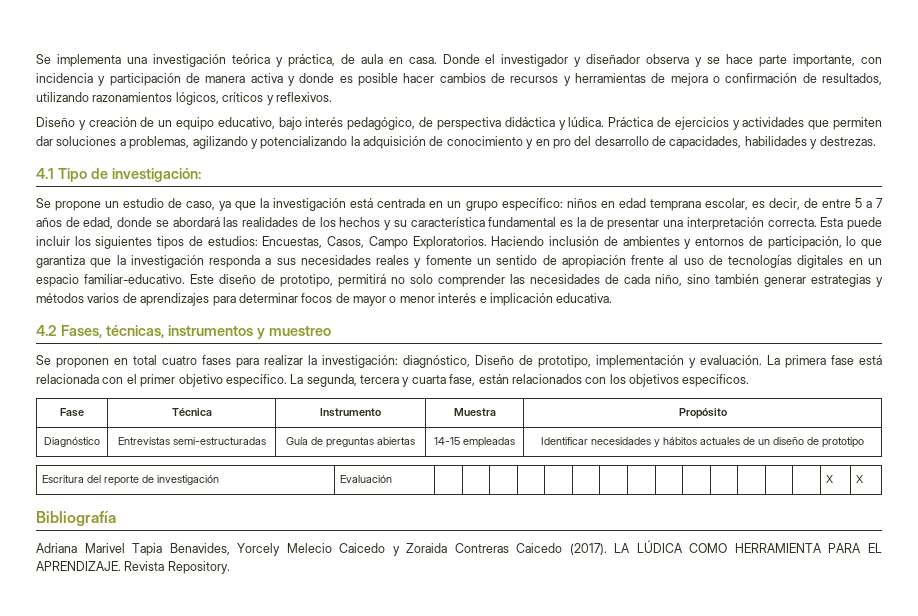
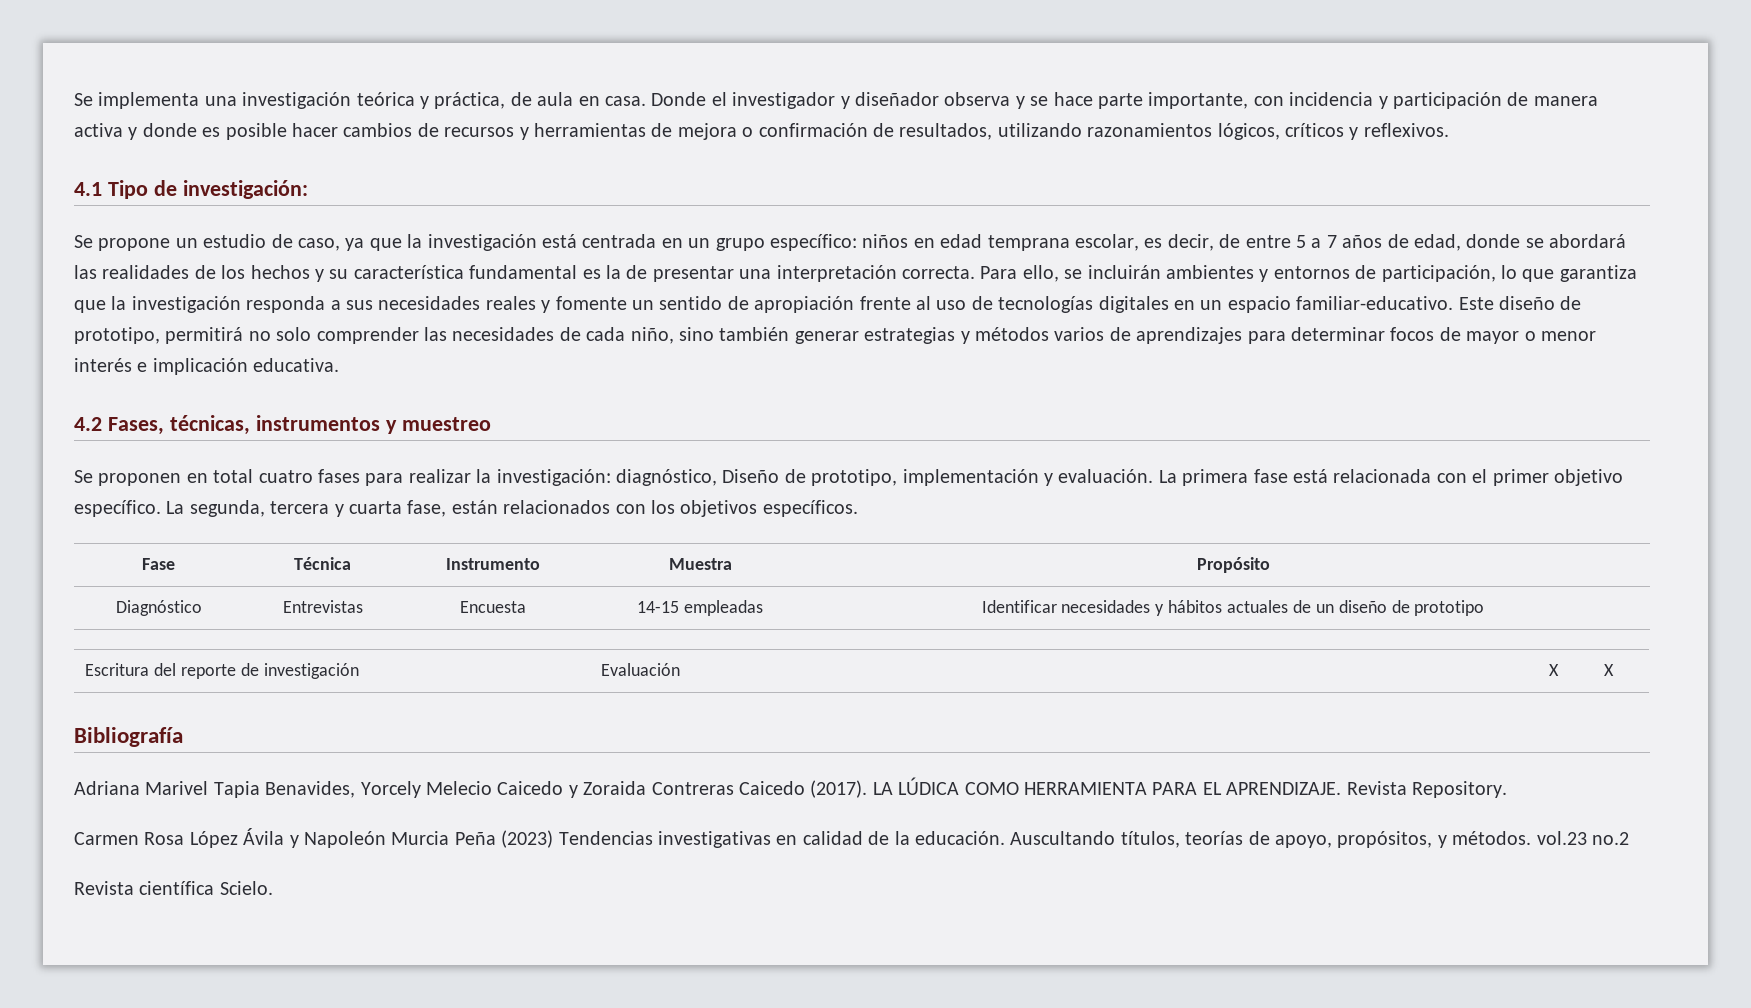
[36,117,883,130] [36,136,876,149] // Diseño y creación de un equipo educativo, bajo interés pedagógico, de perspectiva didáctica y lúdica. Práctica de ejercicios y actividades que permiten dar soluciones a problemas, agilizando y potencializando la adquisición de conocimiento y en pro del desarrollo de capacidades, habilidades y destrezas. -> (1449, 130) none
[820,217,883,230] [36,236,618,249] Esta puede incluir los siguientes tipos de estudios: Encuestas, Casos, Campo Exploratorios. Haciendo inclusión de -> [980,265,1161,282] Para ello, se incluirán
[172,437,266,445] [286,437,415,448] semi-estructuradas | Guía de preguntas abiertas -> [460,601,526,613] | Encuesta
(230, 567) none -> [74,828,1630,848] [74,881,273,895] // Carmen Rosa López Ávila y Napoleón Murcia Peña (2023) Tendencias investigativas en calidad de la educación. Auscultando títulos, teorías de apoyo, propósitos, y métodos. vol.23 no.2 // Revista científica Scielo.

